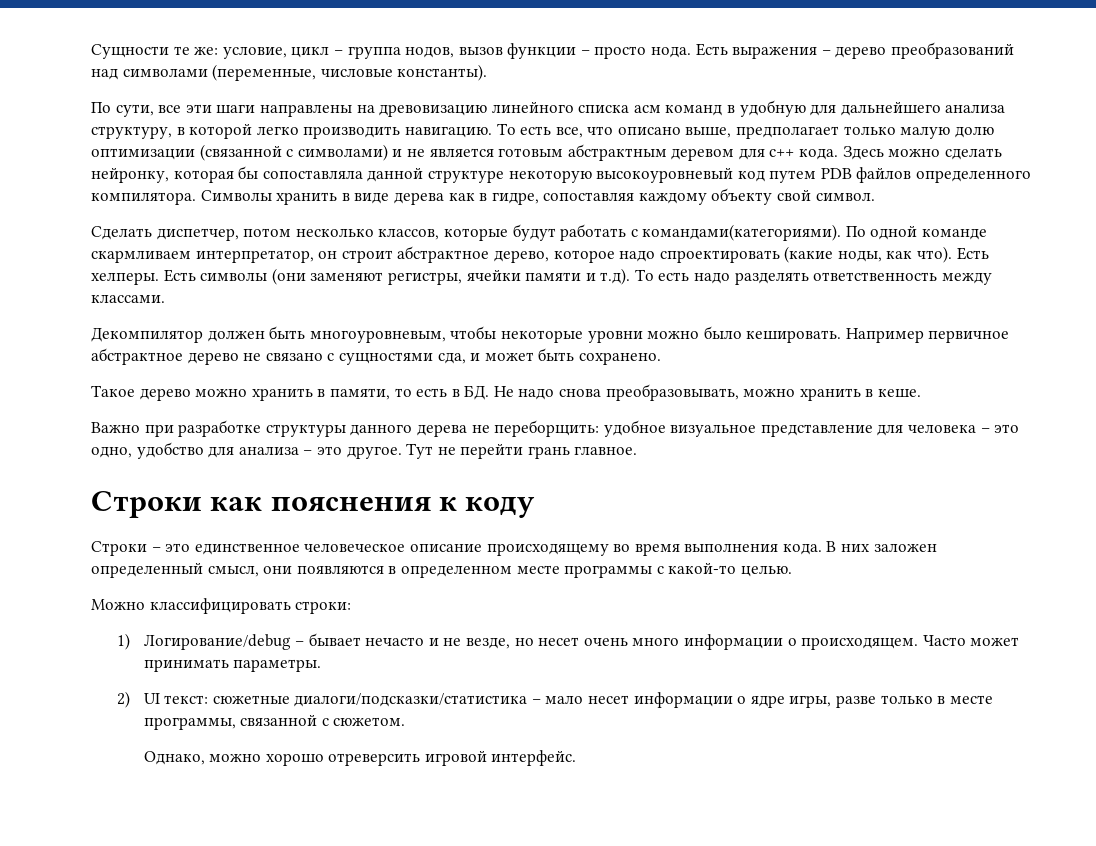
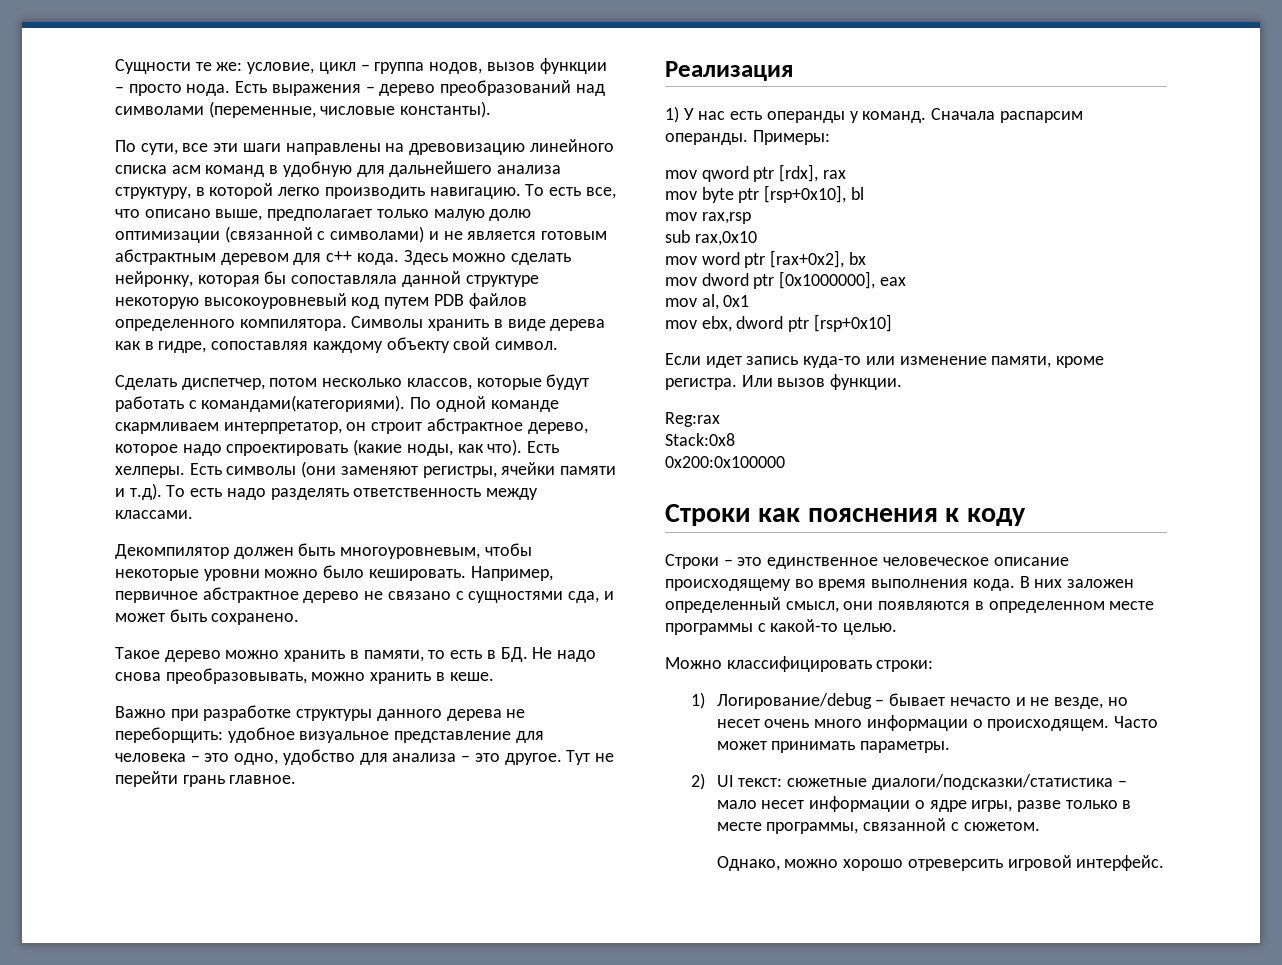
[845,328,924,343] Например -> [470,566,553,581] Например,
(638, 450) none -> [665,61,793,81] [665,106,1083,123] [665,130,830,145] [665,164,846,182] [665,185,864,203] [665,212,751,224] [665,230,757,246] [665,250,866,268] [665,271,906,289] [665,294,750,310] [665,314,892,332] [665,353,1105,368] [665,374,903,390] [665,412,720,427] [665,433,735,446] [665,456,785,468] // Реализация // 1) У нас есть операнды у команд. Сначала распарсим операнды. Примеры: // mov qword ptr [rdx], rax // mov byte ptr [rsp+0x10], bl // mov rax,rsp // sub rax,0x10 // mov word ptr [rax+0x2], bx // mov dword ptr [0x1000000], eax // mov al, 0x1 // mov ebx, dword ptr [rsp+0x10] // Если идет запись куда-то или изменение памяти, кроме регистра. Или вызов функции. // Reg:rax // Stack:0x8 // 0x200:0x100000

